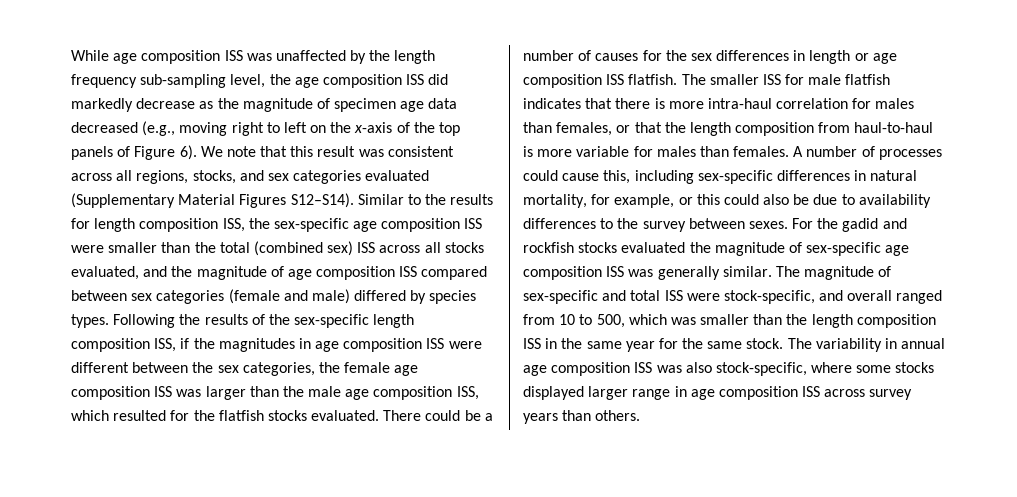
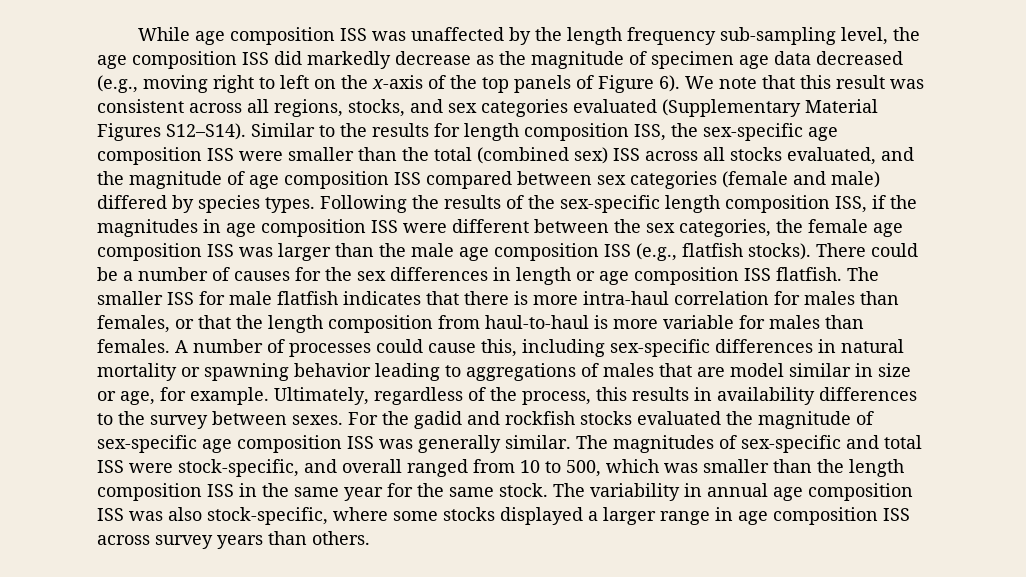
[456,386,479,400] [71,410,380,421] ISS, which resulted for the flatfish stocks evaluated. -> [604,243,811,261] ISS (e.g., flatfish stocks).
[523,194,855,208] mortality, for example, or this could also be due to -> [97,363,911,381] [97,387,712,405] mortality or spawning behavior leading to aggregations of males that are model similar in size or age, for example. Ultimately, regardless of the process, this results in
[804,266,875,280] magnitude -> [613,435,714,453] magnitudes
(584, 393) none -> [588,511,598,521] a

